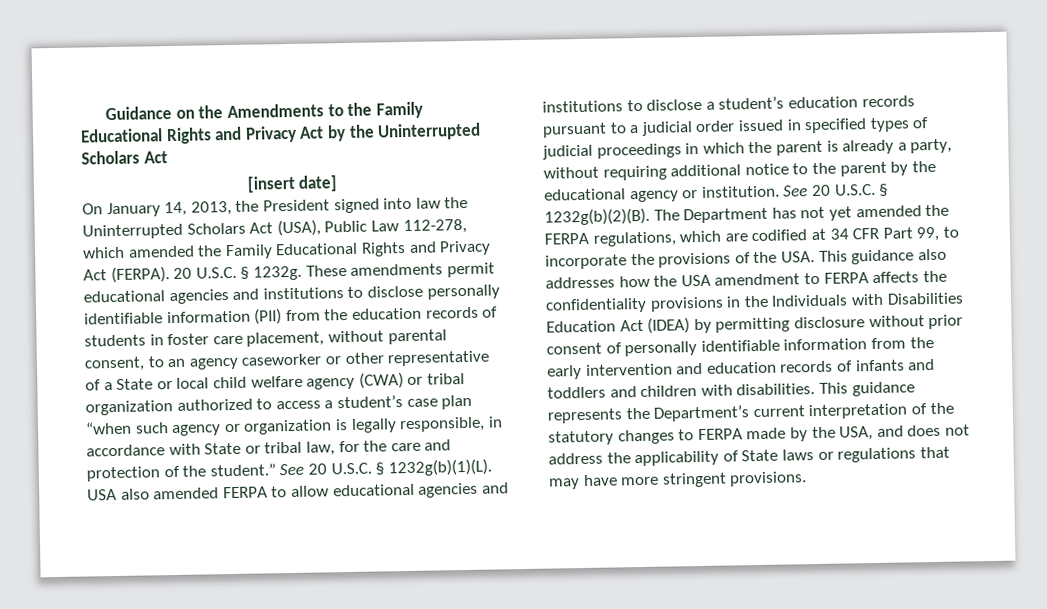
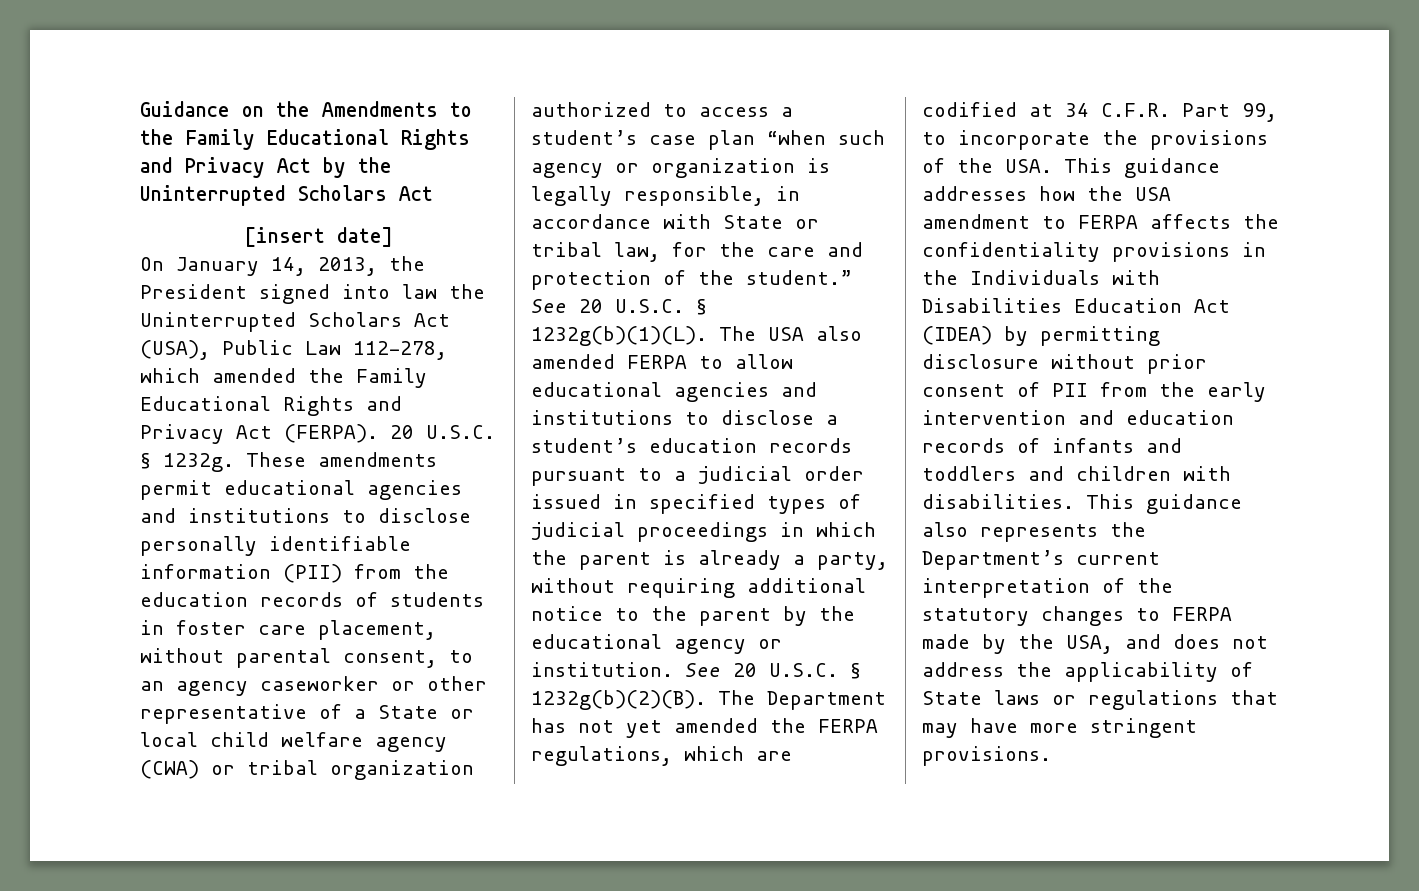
(492, 467) none -> [719,326,756,341] The
[852,227,880,240] CFR -> [1101,103,1170,117] C.F.R.
[917,248,947,261] also -> (1220, 168) none
[624,338,868,357] personally identifiable information -> [1052,383,1088,397] PII
(915, 389) none -> [922,522,968,537] also

